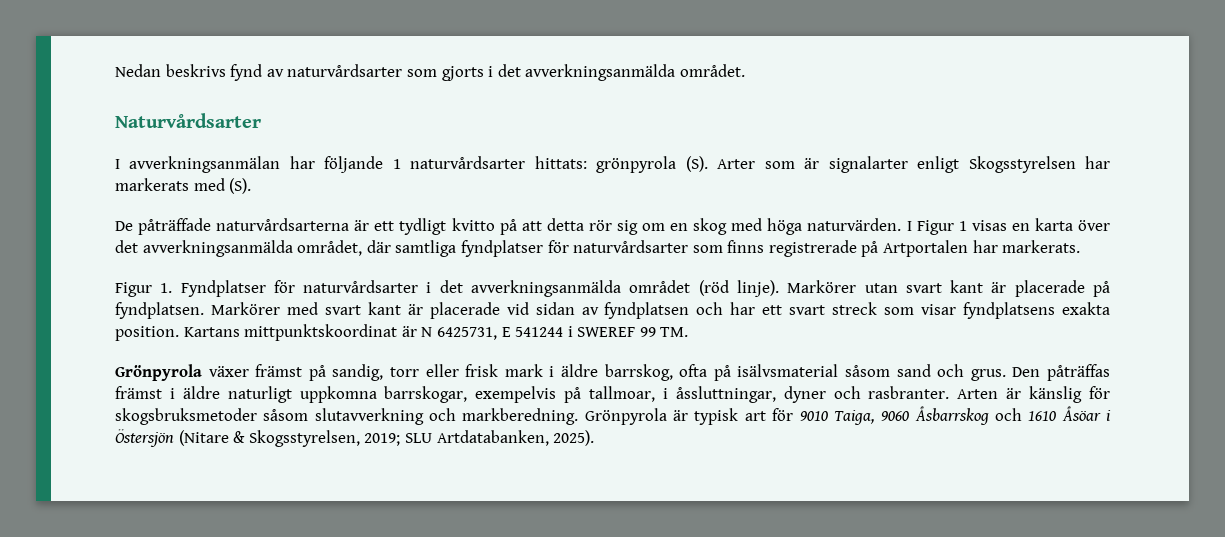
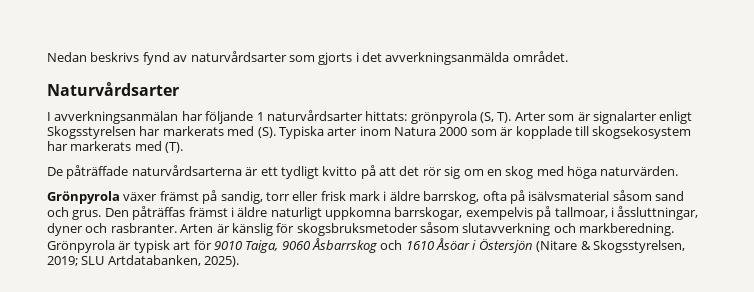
[685,156,708,172] (S). -> [480,112,512,123] (S, T).
(252, 186) none -> [278,126,692,139] [47,141,184,153] Typiska arter inom Natura 2000 som är kopplade till skogsekosystem har markerats med (T).
[546,218,584,231] detta -> [399,166,420,176] det
[906,218,1111,235] [115,240,1081,257] [115,280,1110,297] [115,302,1110,319] [115,324,689,341] I Figur 1 visas en karta över det avverkningsanmälda området, där samtliga fyndplatser för naturvårdsarter som finns registrerade på Artportalen har markerats. // Figur 1. Fyndplatser för naturvårdsarter i det avverkningsanmälda området (röd linje). Markörer utan svart kant är placerade på fyndplatsen. Markörer med svart kant är placerade vid sidan av fyndplatsen och har ett svart streck som visar fyndplatsens exakta position. Kartans mittpunktskoordinat är N 6425731, E 541244 i SWEREF 99 TM. -> (679, 171) none

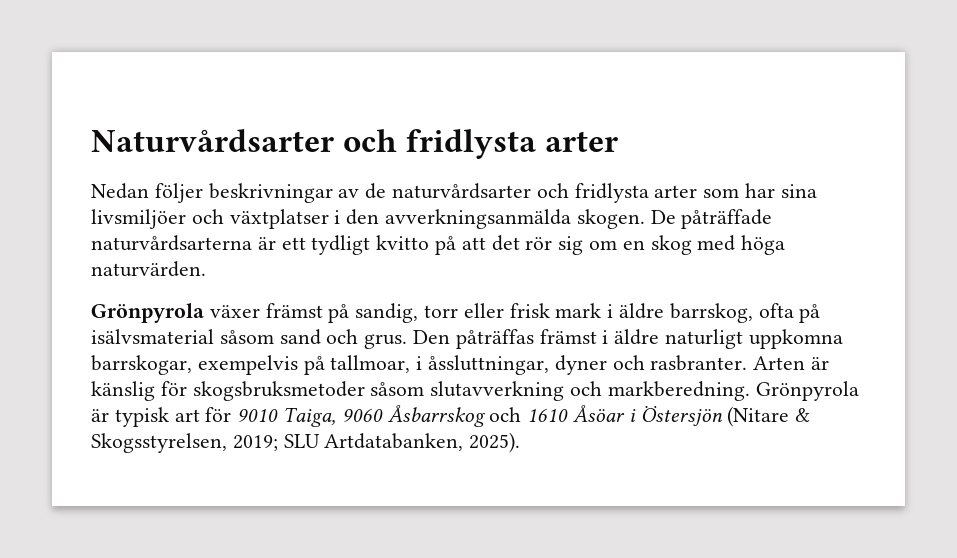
[47,51,568,65] [47,82,179,96] [47,110,693,124] [47,126,692,139] [47,141,184,153] Nedan beskrivs fynd av naturvårdsarter som gjorts i det avverkningsanmälda området. // Naturvårdsarter // I avverkningsanmälan har följande 1 naturvårdsarter hittats: grönpyrola (S, T). Arter som är signalarter enligt Skogsstyrelsen har markerats med (S). Typiska arter inom Natura 2000 som är kopplade till skogsekosystem har markerats med (T). // -> [91,129,619,159] [91,183,817,203] [91,209,645,229] Naturvårdsarter och fridlysta arter // Nedan följer beskrivningar av de naturvårdsarter och fridlysta arter som har sina livsmiljöer och växtplatser i den avverkningsanmälda skogen.

